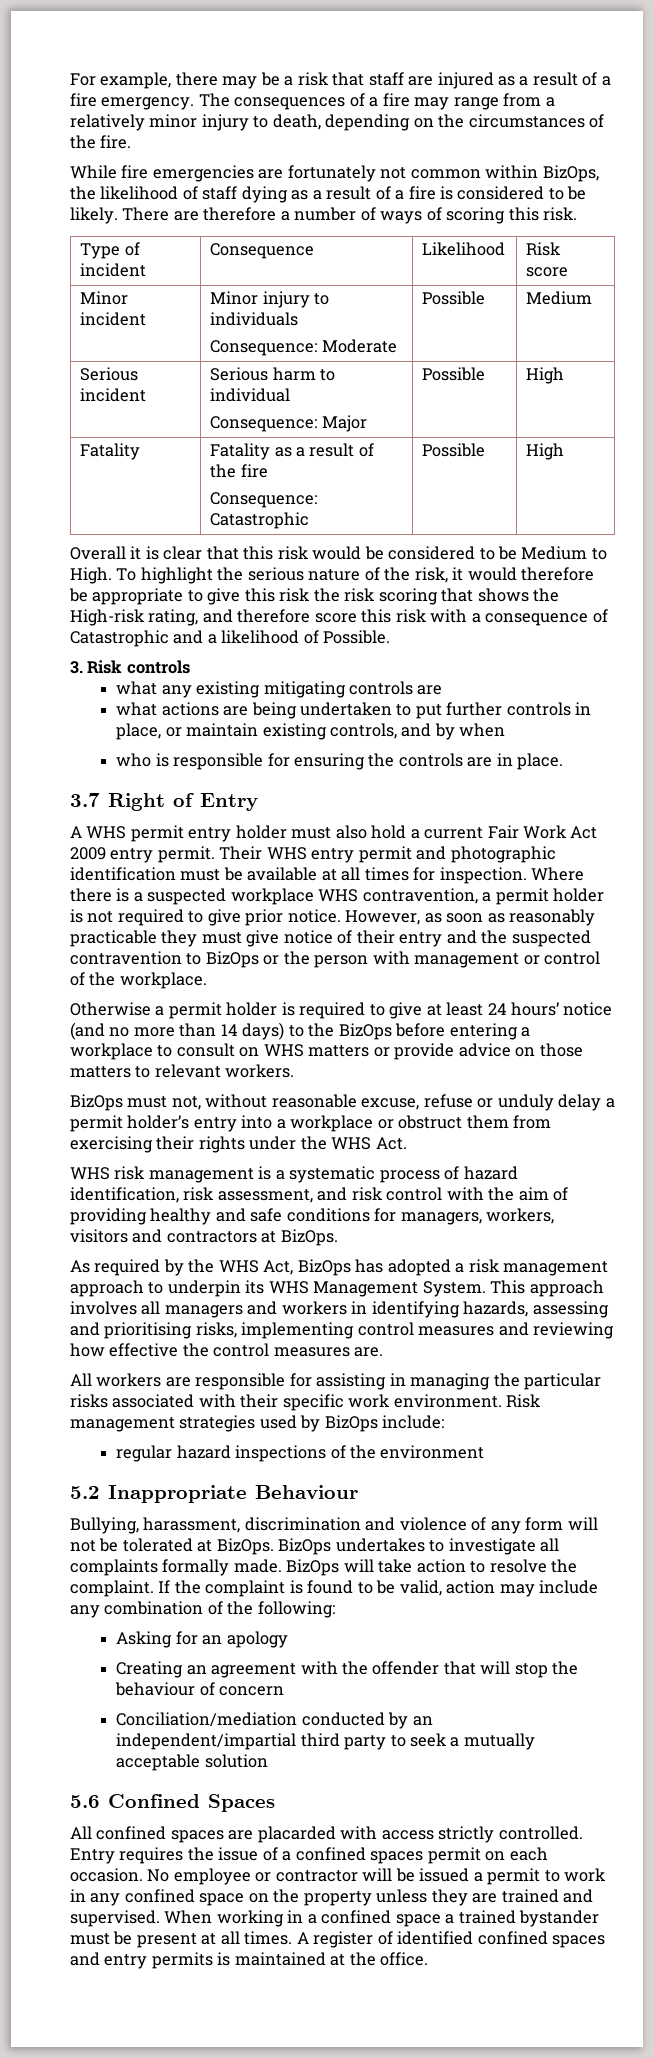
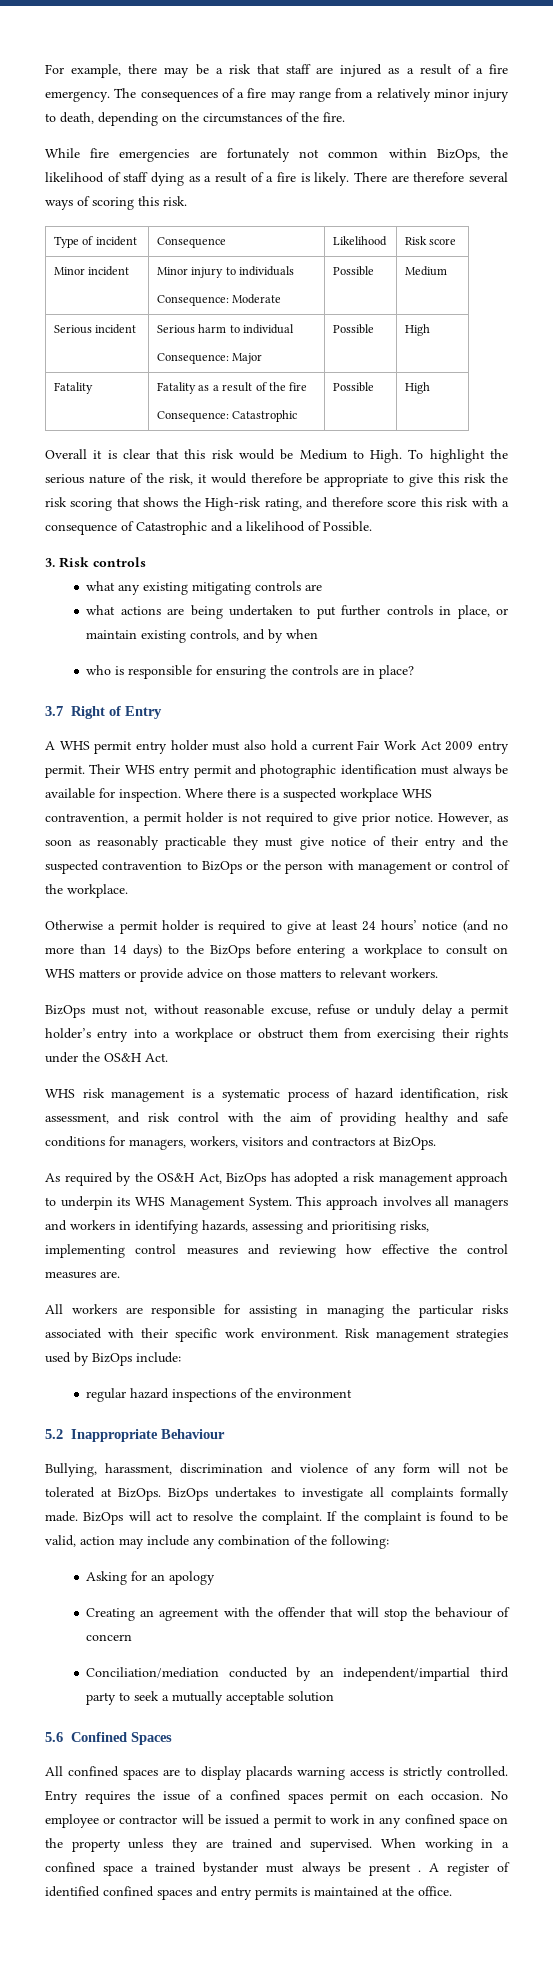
[457,186,587,200] considered to be -> (310, 177) none
[280,207,376,221] a number of -> [469,172,509,182] several
[388,546,518,560] considered to be -> (294, 454) none
[517,753,564,770] place. -> [379,665,415,679] place?
(221, 875) none -> [452,764,491,778] always
[321,867,409,881] at all times -> (95, 793) none
[331,1137,372,1150] WHS -> [104,1053,141,1062] OS&H
[218,1260,259,1273] WHS -> [157,1173,194,1182] OS&H
[378,1559,466,1573] take action -> [155,1512,173,1521] act
[257,1826,434,1843] placarded with access -> [185,1766,398,1780] to display placards warning access is
(110, 1939) none -> [301,1862,340,1876] always
[201,1931,293,1945] at all times. -> [417,1870,421,1872] .

